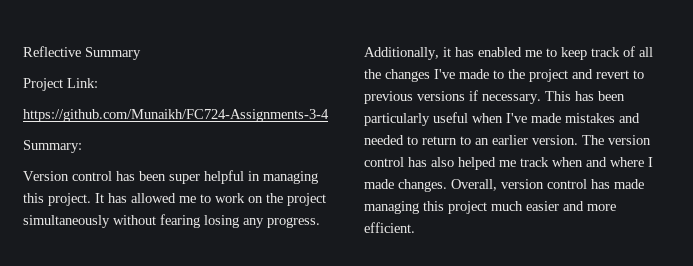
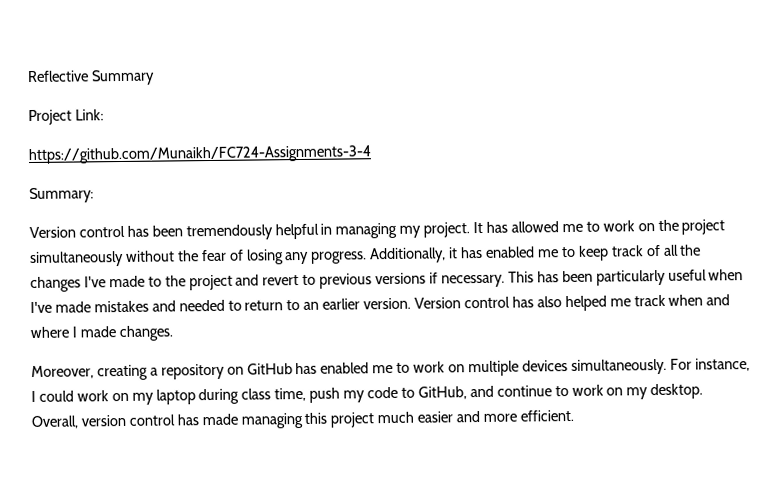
[169,174,200,184] super -> [185,224,273,241] tremendously
[23,193,44,203] this -> [399,225,422,238] my
[160,214,200,228] fearing -> [176,249,244,262] the fear of
[582,135,651,145] The version -> [414,297,462,309] Version
(447, 185) none -> [31,357,750,381] [31,383,704,405] // Moreover, creating a repository on GitHub has enabled me to work on multiple devices simultaneously. For instance, I could work on my laptop during class time, push my code to GitHub, and continue to work on my desktop.

